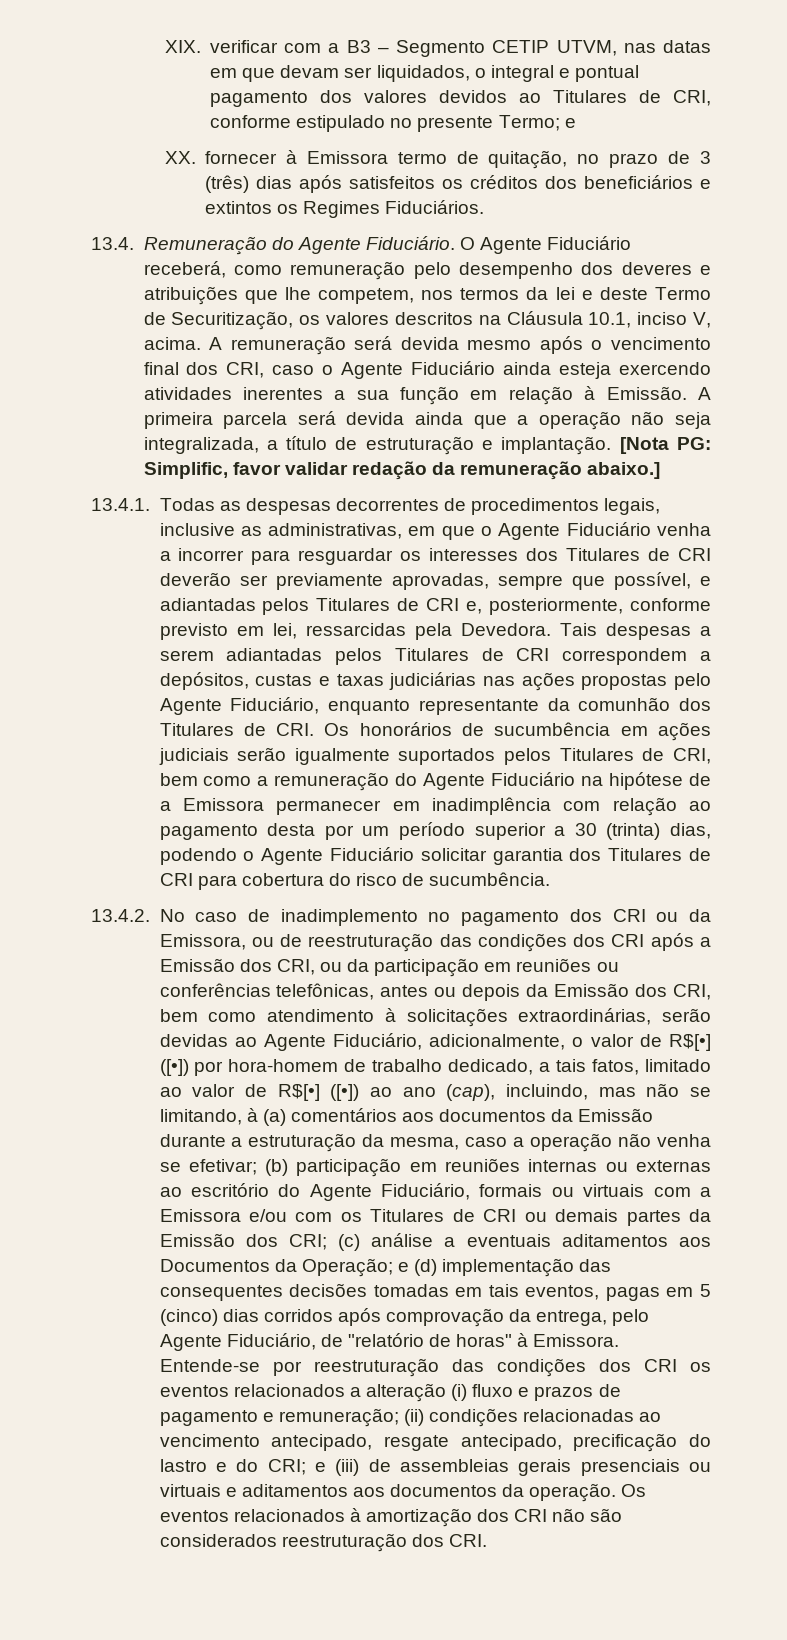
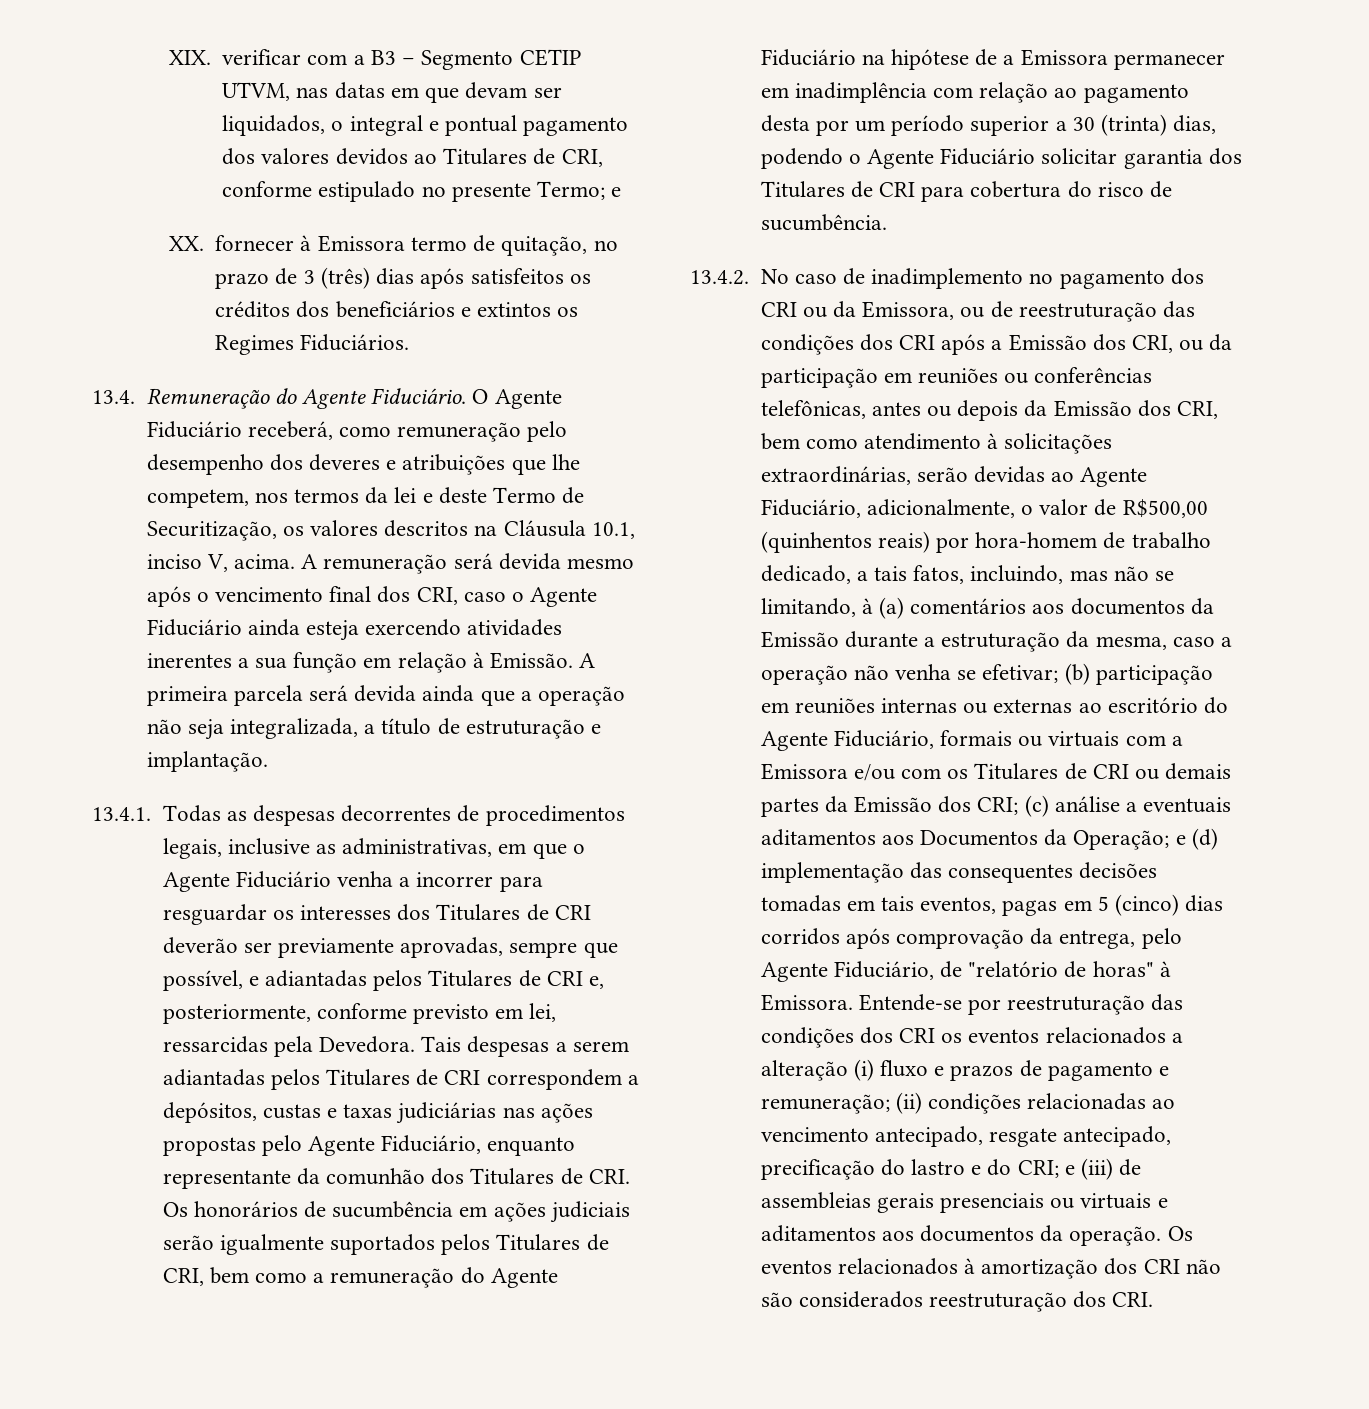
[619,437,711,454] [143,461,661,480] [Nota PG: Simplific, favor validar redação da remuneração abaixo.] -> (268, 761) none
[669,1034,711,1051] [159,1059,189,1076] R$[•] ([•]) -> [1122,499,1208,518] [760,531,930,553] R$500,00 (quinhentos reais)
[645,1059,712,1072] [159,1084,496,1101] limitado ao valor de R$[•] ([•]) ao ano (cap), -> (965, 574) none

